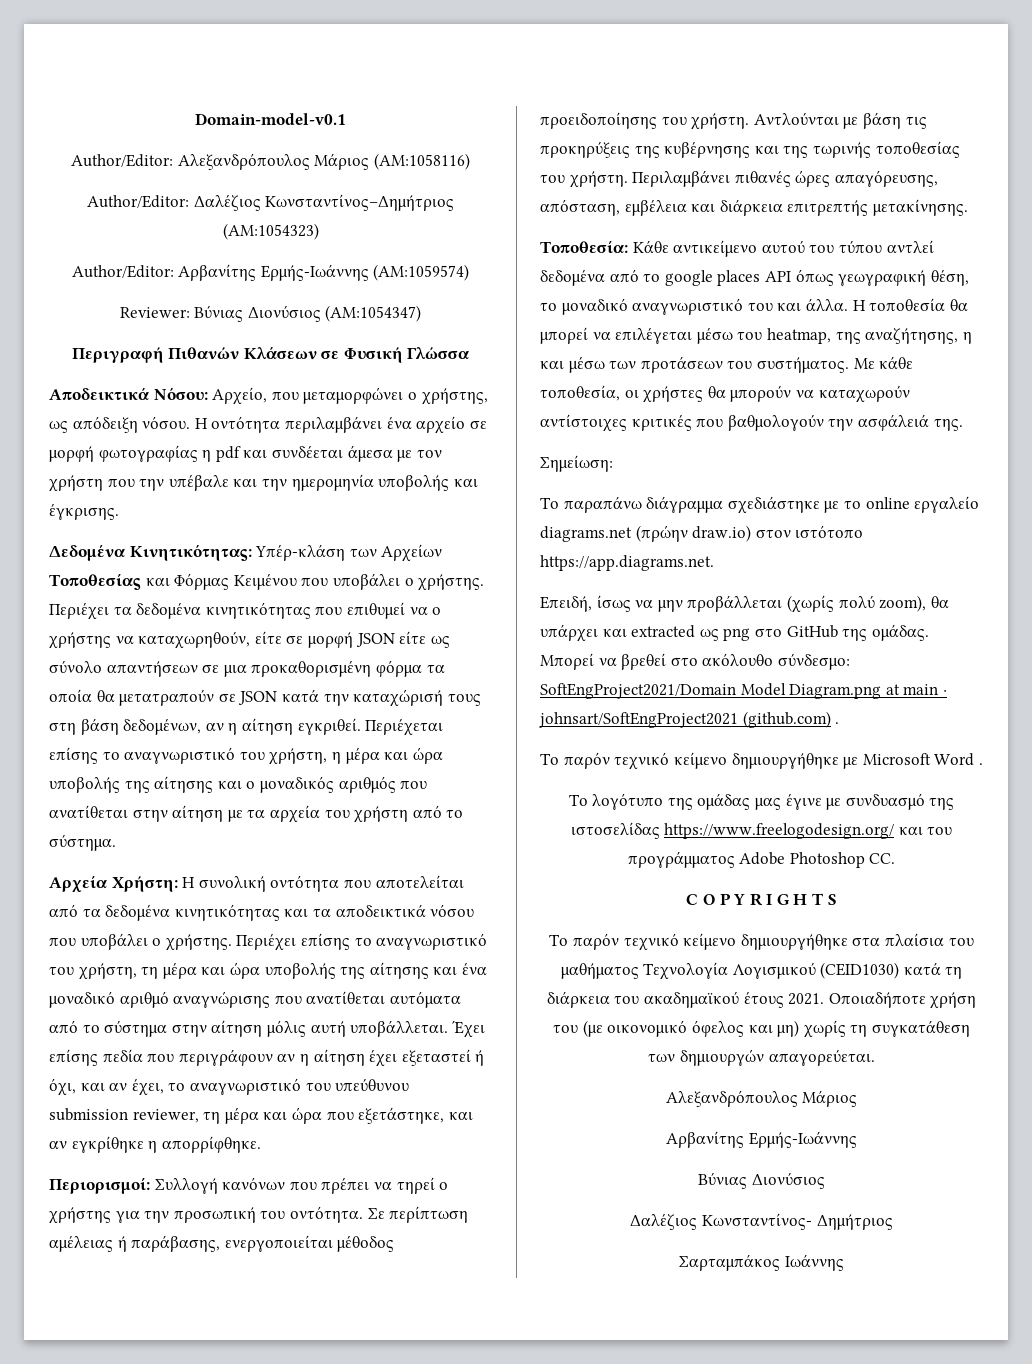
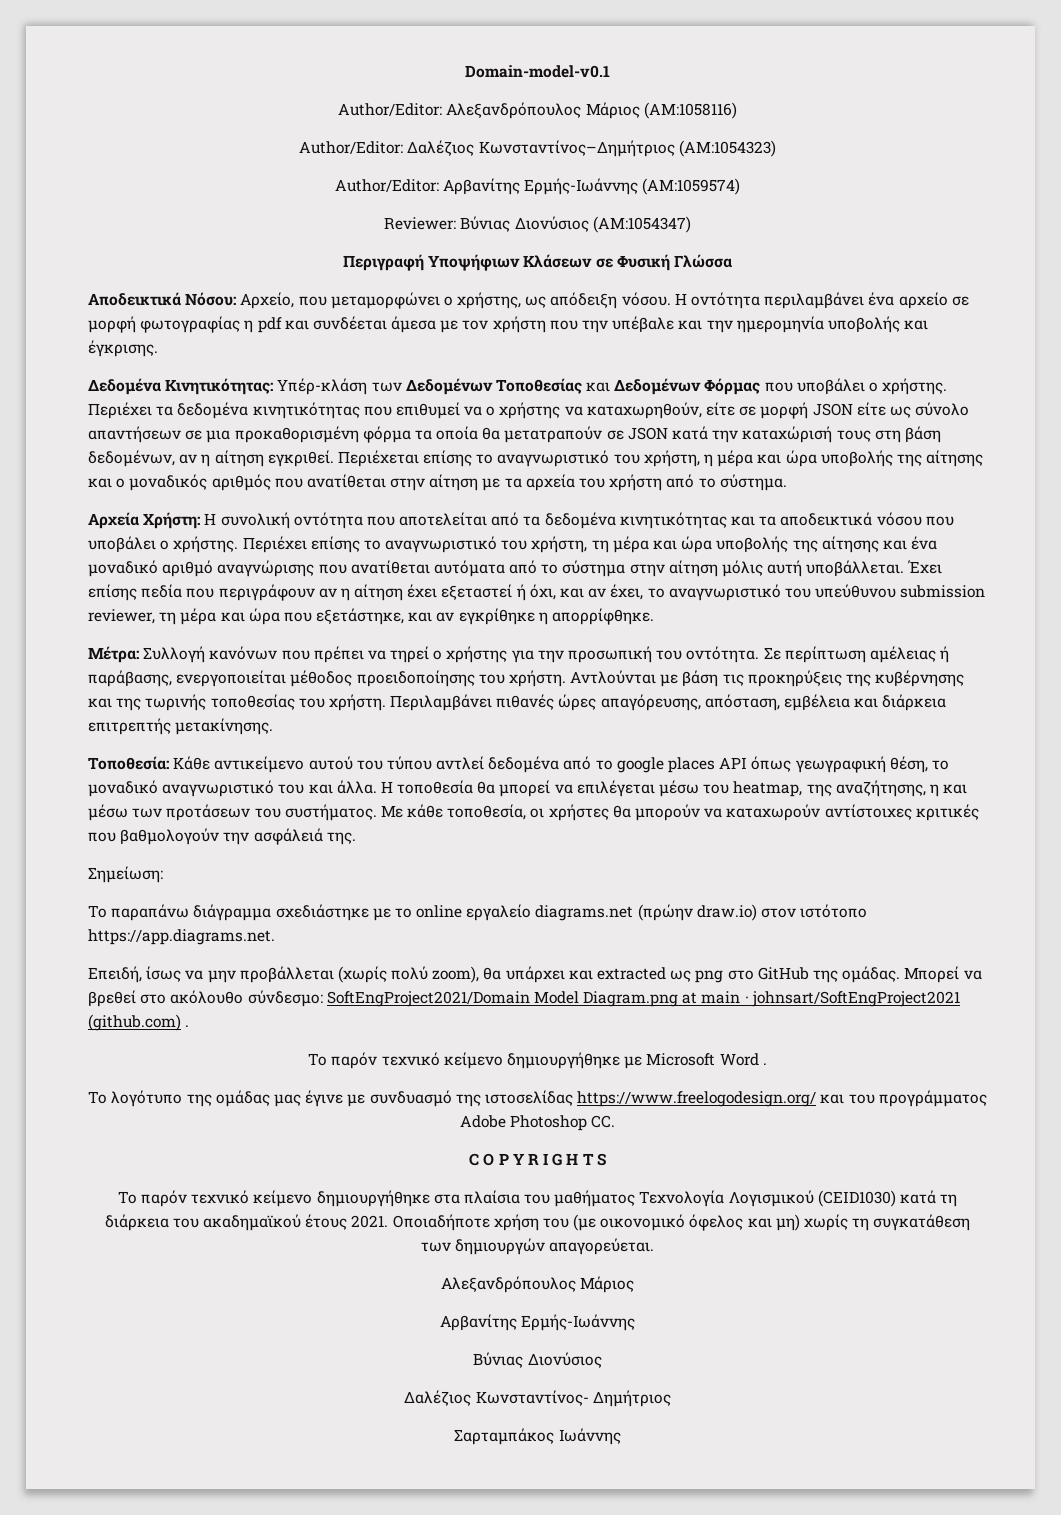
[168,347,240,360] Πιθανών -> [428,254,521,271] Υποψήφιων
[381,544,443,562] Αρχείων -> [405,378,493,395] Δεδομένων
[174,573,297,590] Φόρμας Κειμένου -> [614,378,761,395] Δεδομένων Φόρμας
[49,1177,150,1194] Περιορισμοί: -> [88,646,139,663] Μέτρα:

